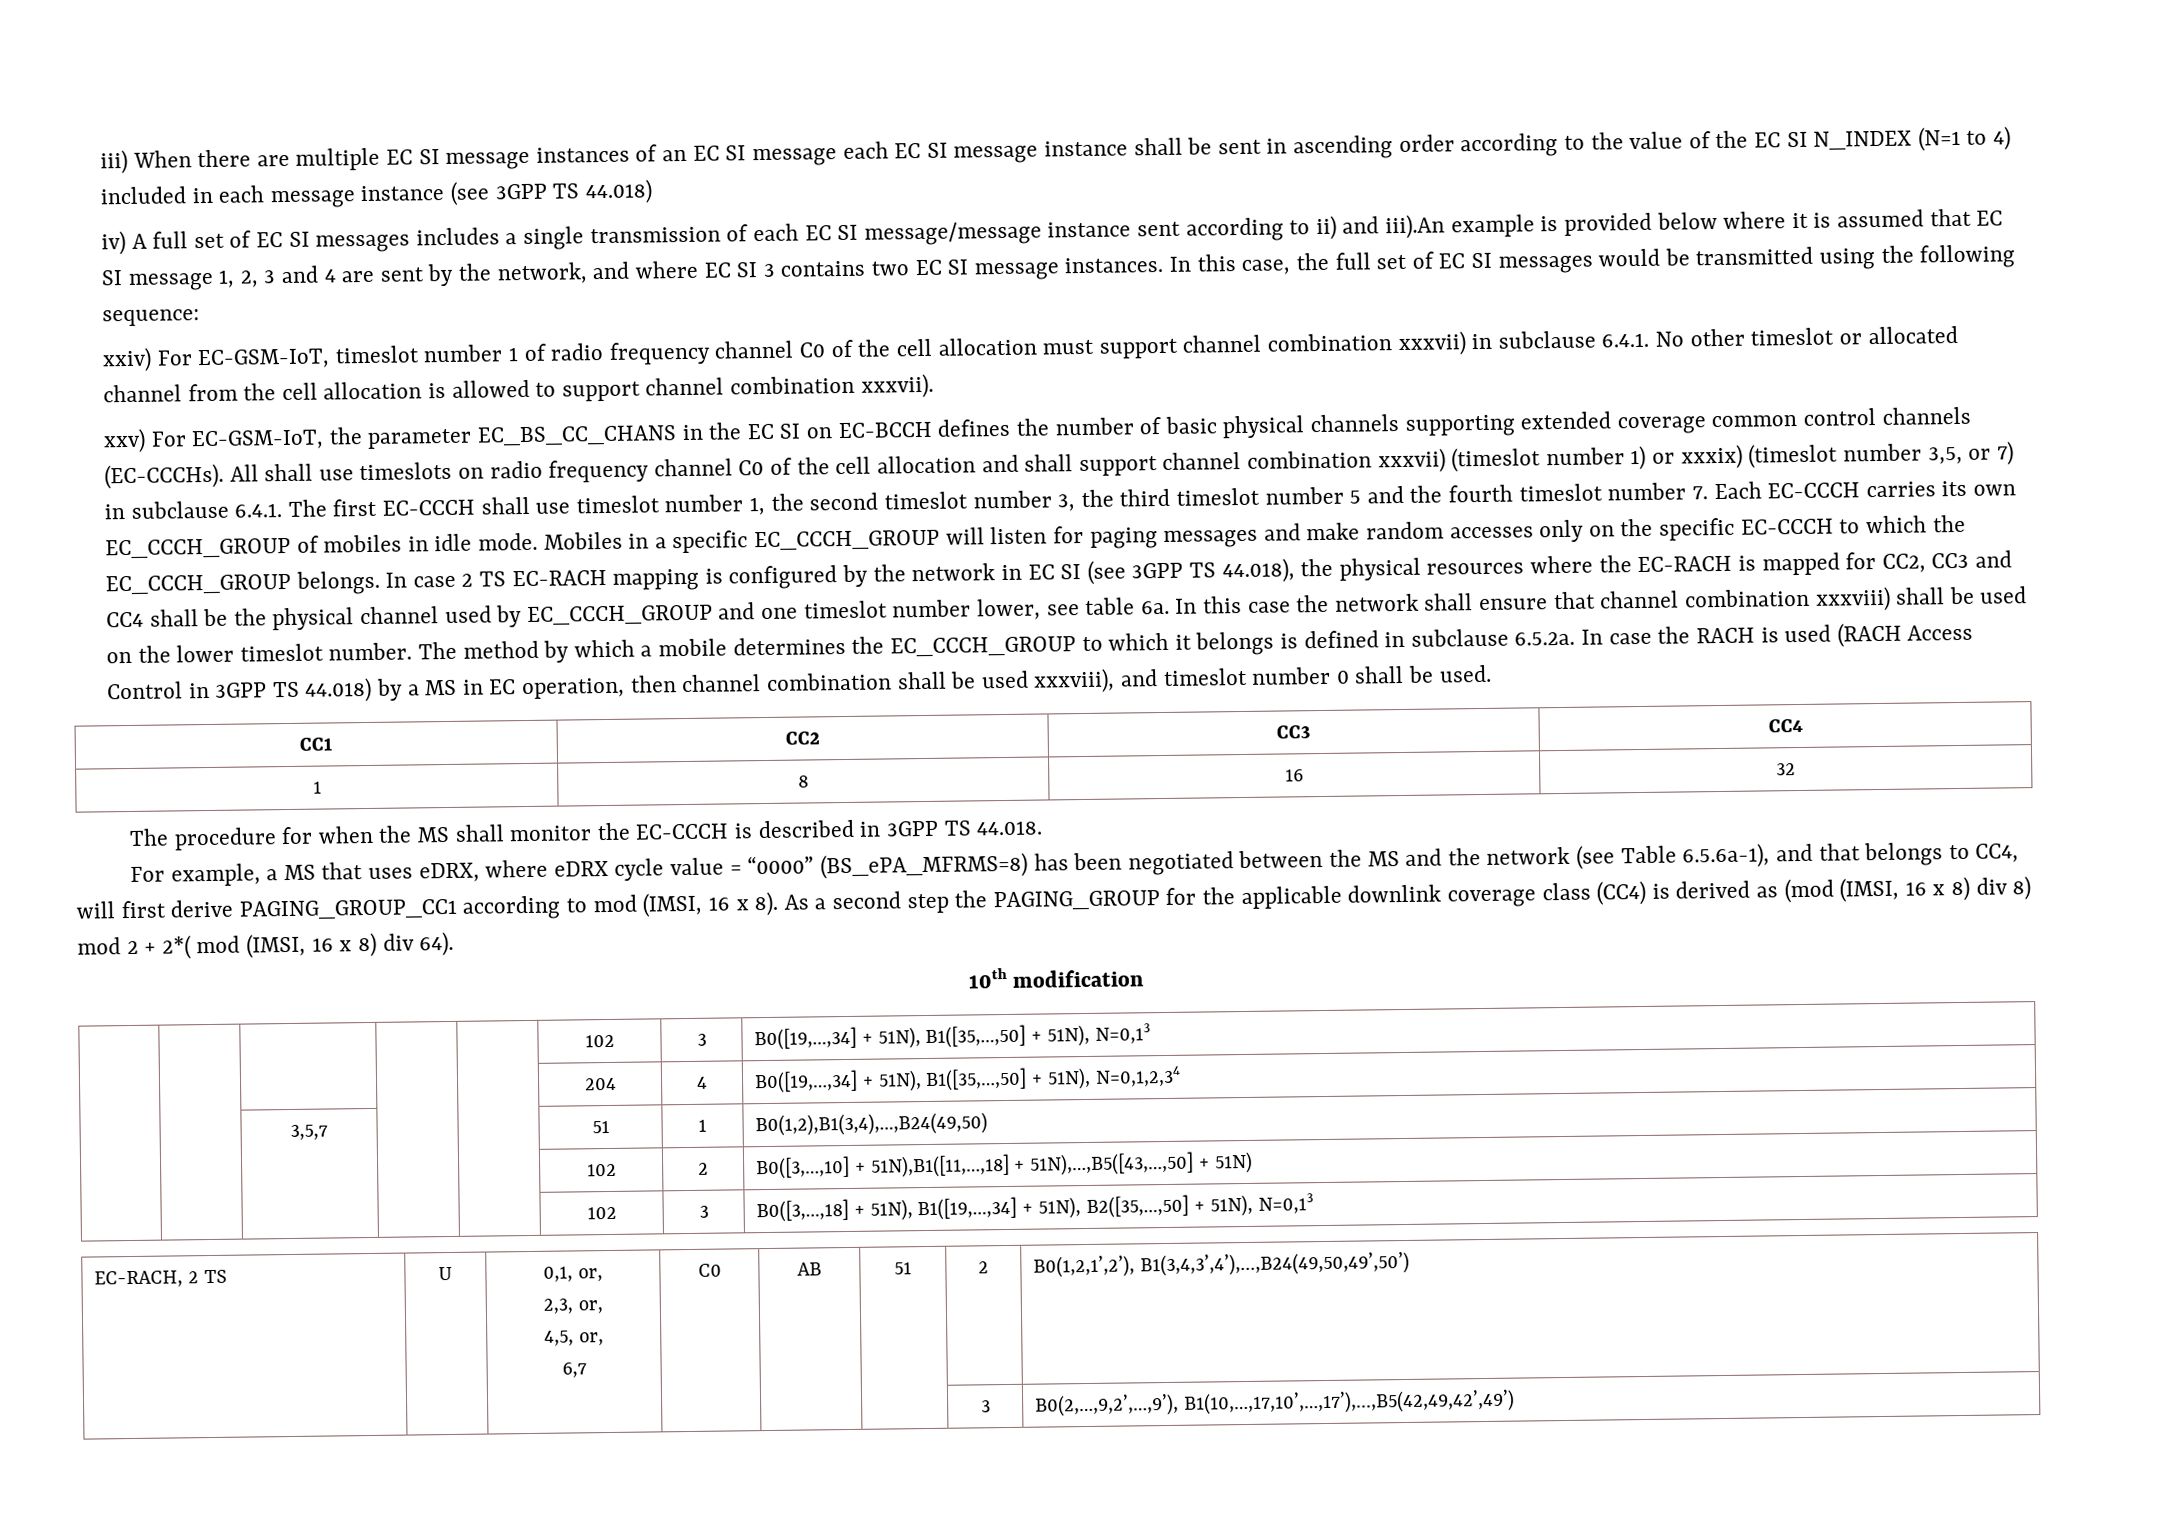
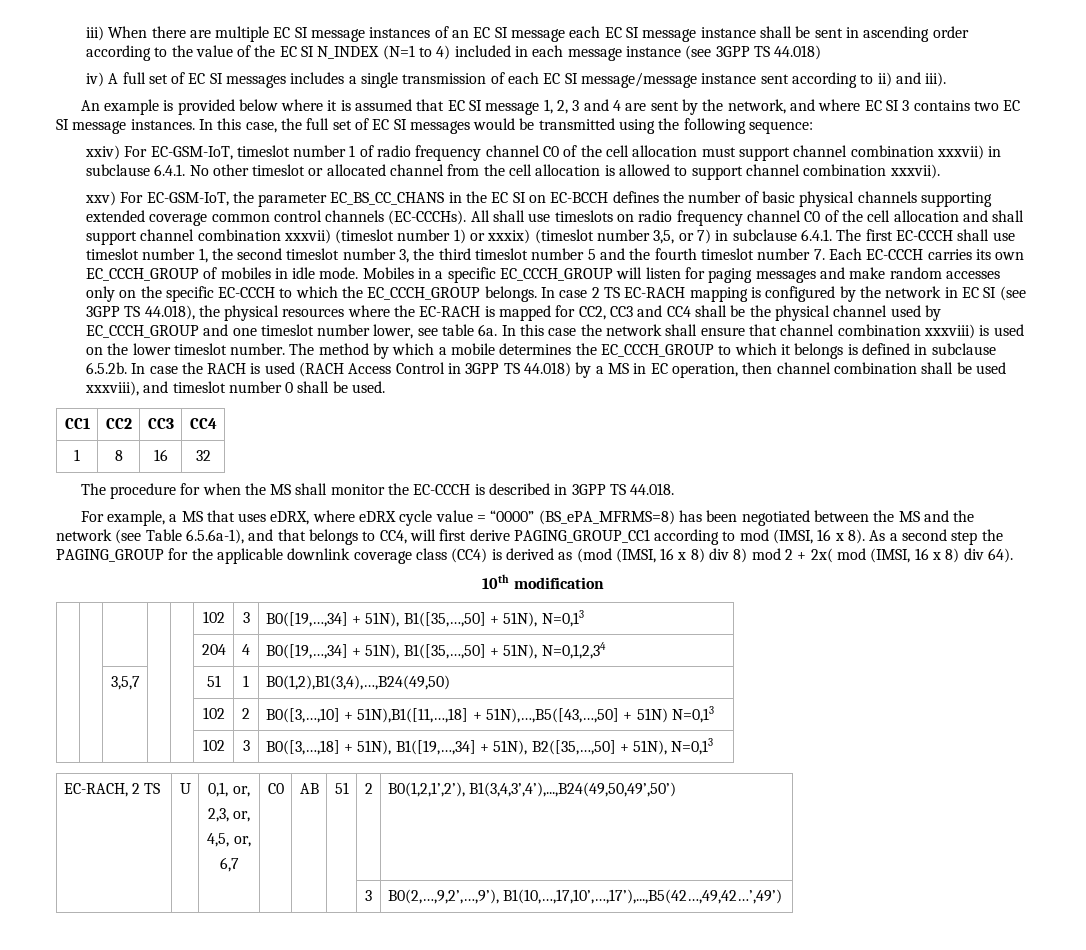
[1385,214,1446,240] iii).An -> [925,72,947,87] [80,100,100,111] iii). // An
[1895,586,1975,605] shall be -> [979,325,990,336] is
[1514,631,1576,646] 6.5.2a. -> [85,362,127,374] 6.5.2b.
[161,935,192,960] 2*( -> [810,548,833,563] 2x(
(1254, 1162) none -> [671,706,714,723] N=0,13
[1183,1389,1515,1415] B1(10,…,17,10’,…,17’),...,B5(42,49,42’,49’) -> [502,889,782,904] B1(10,…,17,10’,…,17’),...,B5(42…,49,42…’,49’)

